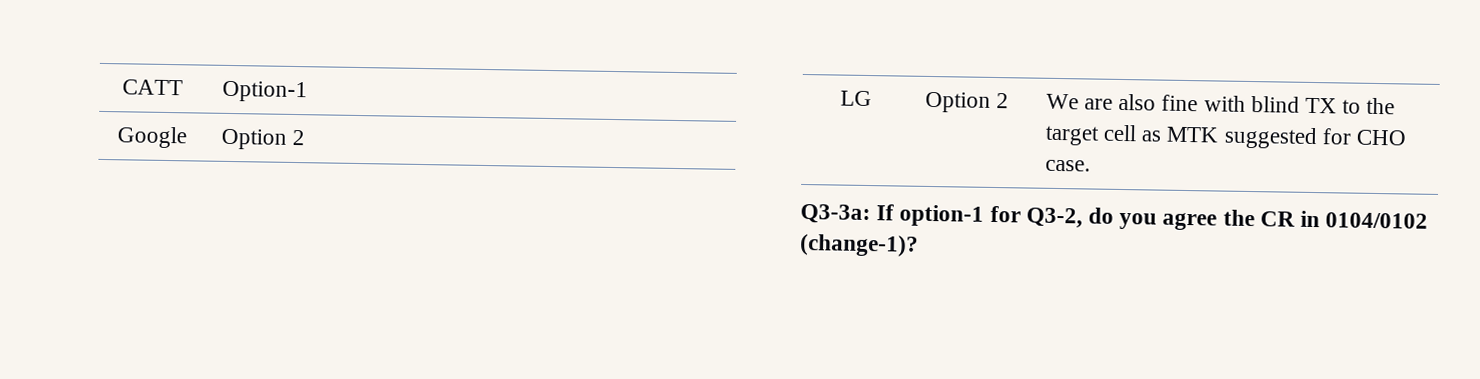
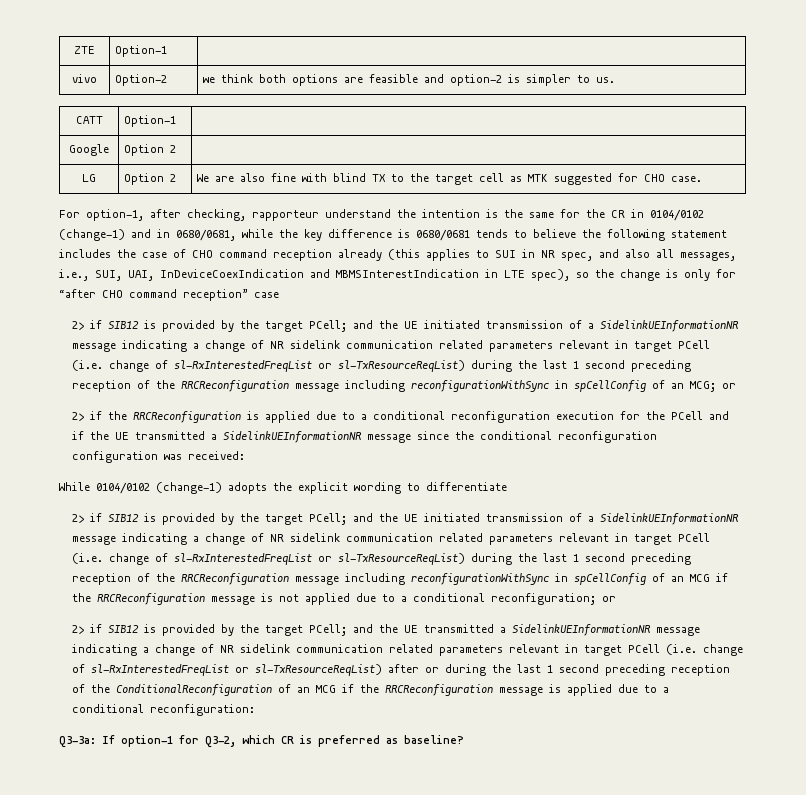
(122, 87) none -> [74,46,95,54] [114,45,167,57] [72,74,97,83] [114,74,167,86] [202,74,615,86] ZTE | Option-1 | // vivo | Option-2 | we think both options are feasible and option-2 is simpler to us. //
(1091, 165) none -> [59,209,704,221] [59,229,727,241] [59,249,736,261] [59,269,736,281] [59,289,279,301] [71,320,739,332] [71,340,710,352] [71,360,691,372] [71,380,736,392] [71,411,729,423] [71,431,657,443] [71,451,245,463] [59,482,507,494] [71,513,739,525] [71,533,710,545] [71,553,691,565] [71,573,728,585] [71,593,616,605] [71,624,700,636] [71,644,743,656] [71,664,730,676] [71,684,669,696] [71,704,255,716] // For option-1, after checking, rapporteur understand the intention is the same for the CR in 0104/0102 (change-1) and in 0680/0681, while the key difference is 0680/0681 tends to believe the following statement includes the case of CHO command reception already (this applies to SUI in NR spec, and also all messages, i.e., SUI, UAI, InDeviceCoexIndication and MBMSInterestIndication in LTE spec), so the change is only for “after CHO command reception” case // 2> if SIB12 is provided by the target PCell; and the UE initiated transmission of a SidelinkUEInformationNR message indicating a change of NR sidelink communication related parameters relevant in target PCell (i.e. change of sl-RxInterestedFreqList or sl-TxResourceReqList) during the last 1 second preceding reception of the RRCReconfiguration message including reconfigurationWithSync in spCellConfig of an MCG; or // 2> if the RRCReconfiguration is applied due to a conditional reconfiguration execution for the PCell and if the UE transmitted a SidelinkUEInformationNR message since the conditional reconfiguration configuration was received: // While 0104/0102 (change-1) adopts the explicit wording to differentiate // 2> if SIB12 is provided by the target PCell; and the UE initiated transmission of a SidelinkUEInformationNR message indicating a change of NR sidelink communication related parameters relevant in target PCell (i.e. change of sl-RxInterestedFreqList or sl-TxResourceReqList) during the last 1 second preceding reception of the RRCReconfiguration message including reconfigurationWithSync in spCellConfig of an MCG if the RRCReconfiguration message is not applied due to a conditional reconfiguration; or // 2> if SIB12 is provided by the target PCell; and the UE transmitted a SidelinkUEInformationNR message indicating a change of NR sidelink communication related parameters relevant in target PCell (i.e. change of sl-RxInterestedFreqList or sl-TxResourceReqList) after or during the last 1 second preceding reception of the ConditionalReconfiguration of an MCG if the RRCReconfiguration message is applied due to a conditional reconfiguration:
[1088,207,1429,231] [799,233,919,257] do you agree the CR in 0104/0102 (change-1)? -> [242,735,464,747] which CR is preferred as baseline?

